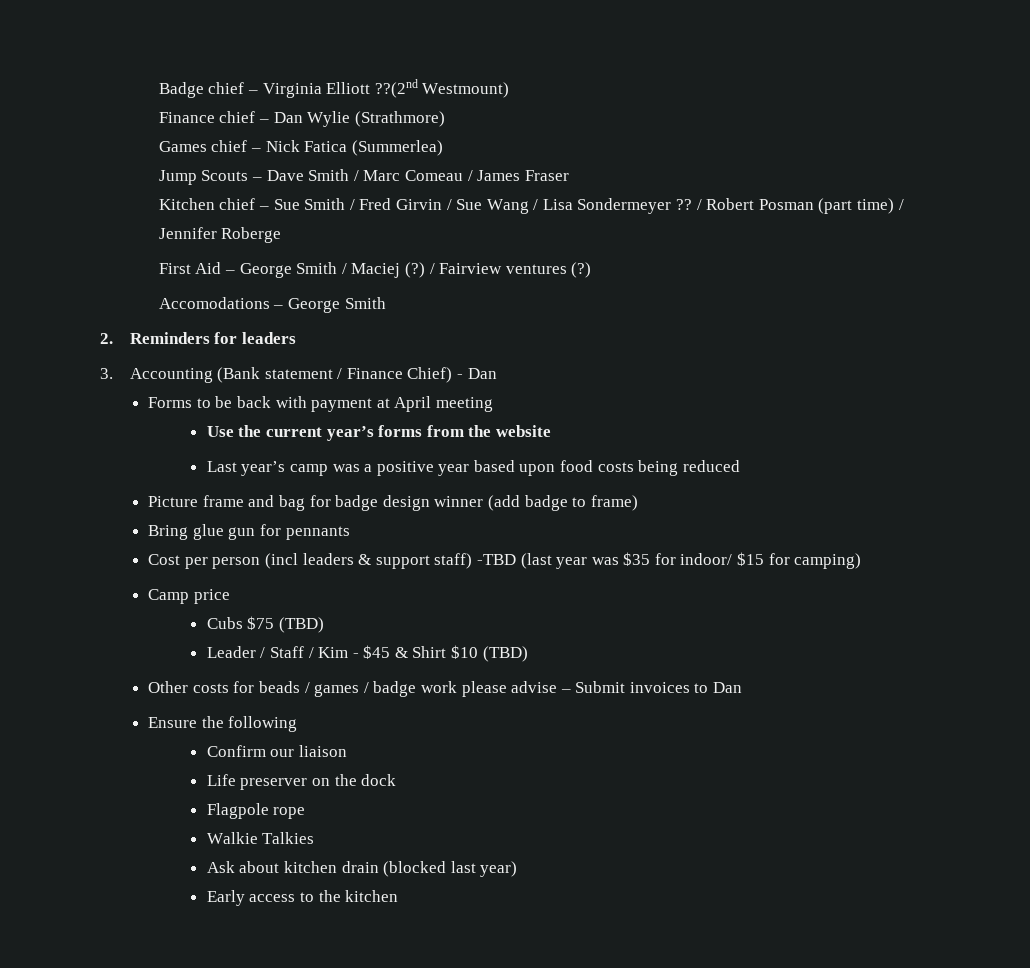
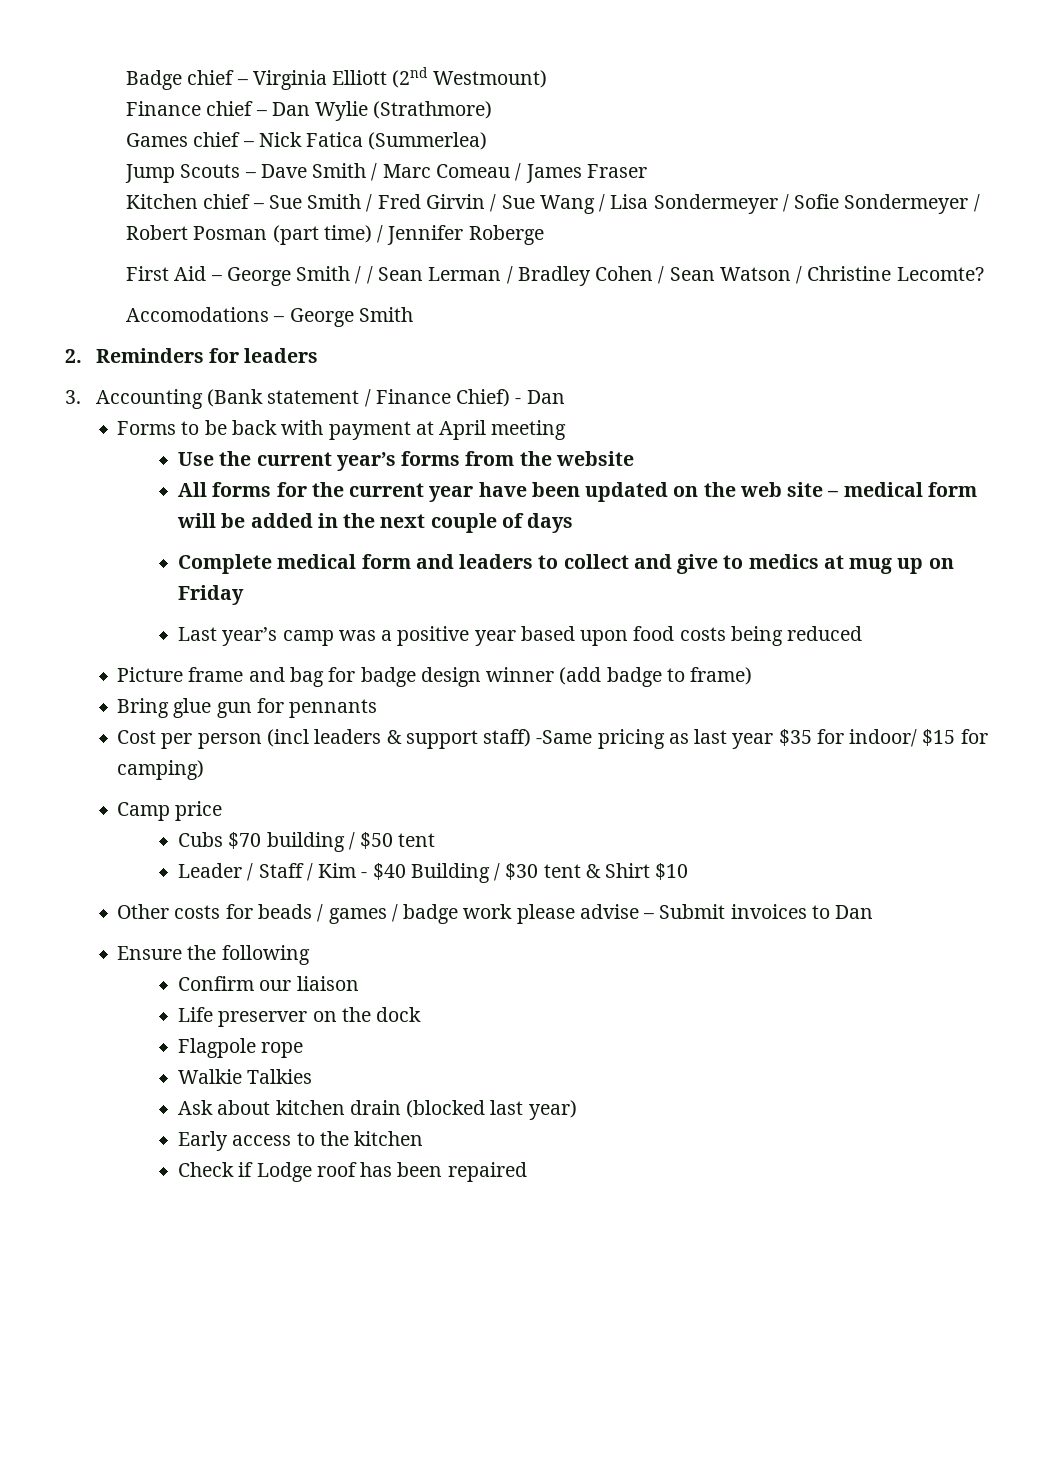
[374,79,418,98] ??(2nd -> [392,67,429,88] (2nd
[676,199,693,210] ?? -> [782,194,969,214] / Sofie Sondermeyer
[351,262,592,278] Maciej (?) / Fairview ventures (?) -> [366,266,984,286] / Sean Lerman / Bradley Cohen / Sean Watson / Christine Lecomte?
(551, 431) none -> [177,482,977,502] [176,513,574,533] [177,554,954,574] [177,585,244,605] // All forms for the current year have been updated on the web site – medical form will be added in the next couple of days // Complete medical form and leaders to collect and give to medics at mug up on Friday
[476,553,619,569] -TBD (last year was -> [536,729,774,749] -Same pricing as last year
[247,616,324,633] $75 (TBD) -> [228,832,436,852] $70 building / $50 tent
[363,645,391,659] $45 -> [372,863,581,883] $40 Building / $30 tent
[482,646,528,662] (TBD) -> (689, 871) none
(399, 896) none -> [177,1162,527,1182] // Check if Lodge roof has been repaired

